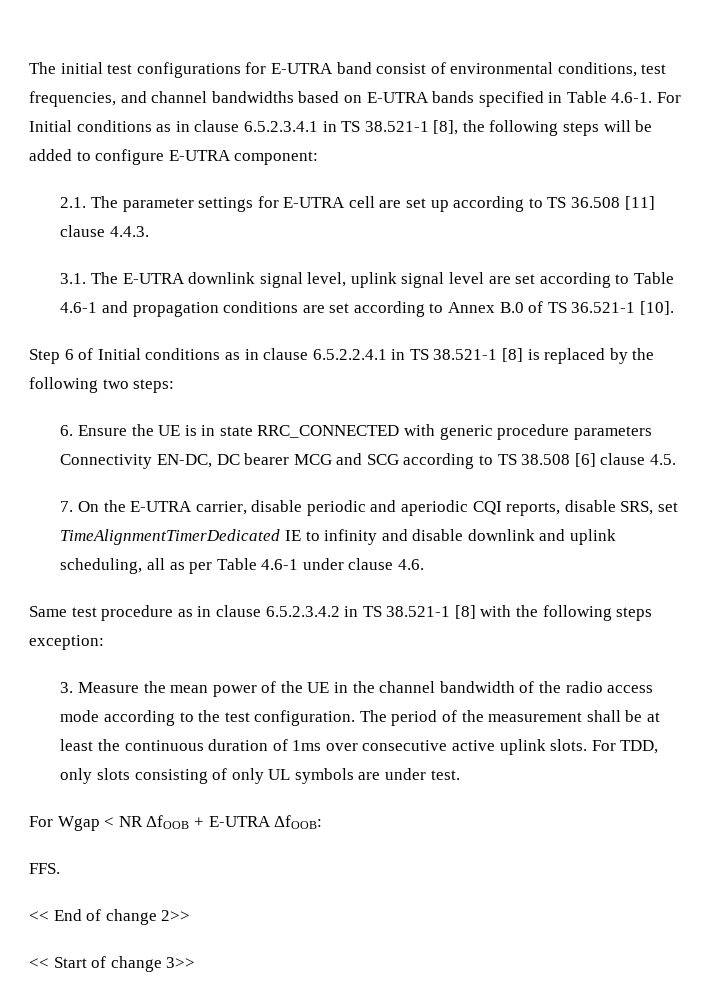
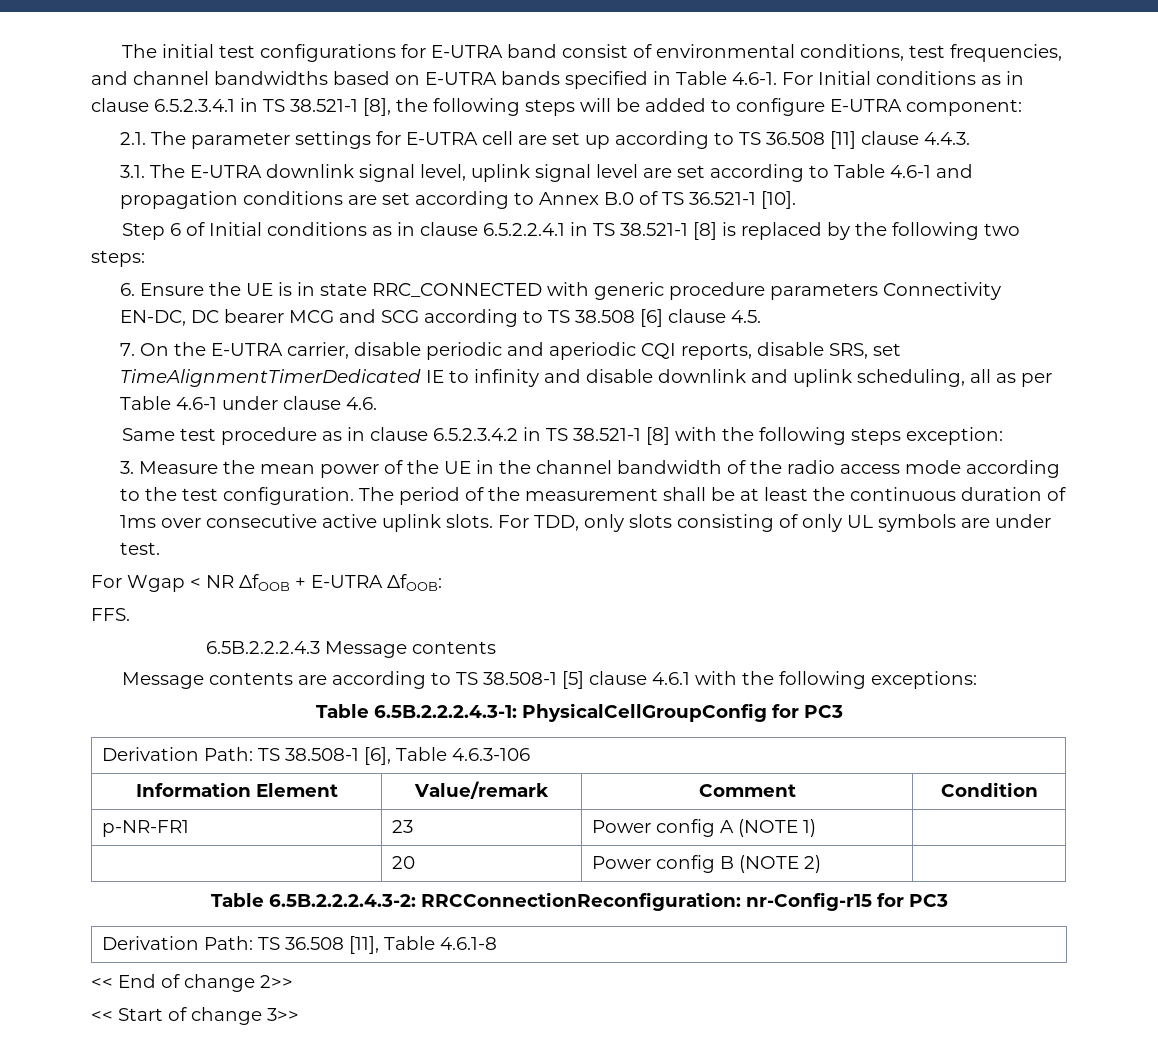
(60, 868) none -> [206,641,497,658] [121,671,977,689] [315,703,843,722] [101,747,530,765] [135,782,338,797] [413,781,549,799] [698,784,796,797] [940,782,1038,797] [101,820,189,837] [391,820,413,833] [591,819,816,837] [391,856,415,869] [591,855,821,873] [210,892,948,911] [101,936,497,954] // 6.5B.2.2.2.4.3 Message contents // Message contents are according to TS 38.508-1 [5] clause 4.6.1 with the following exceptions: // Table 6.5B.2.2.2.4.3-1: PhysicalCellGroupConfig for PC3 // Derivation Path: TS 38.508-1 [6], Table 4.6.3-106 // Information Element | Value/remark | Comment | Condition // p-NR-FR1 | 23 | Power config A (NOTE 1) | // | 20 | Power config B (NOTE 2) | // Table 6.5B.2.2.2.4.3-2: RRCConnectionReconfiguration: nr-Config-r15 for PC3 // Derivation Path: TS 36.508 [11], Table 4.6.1-8

